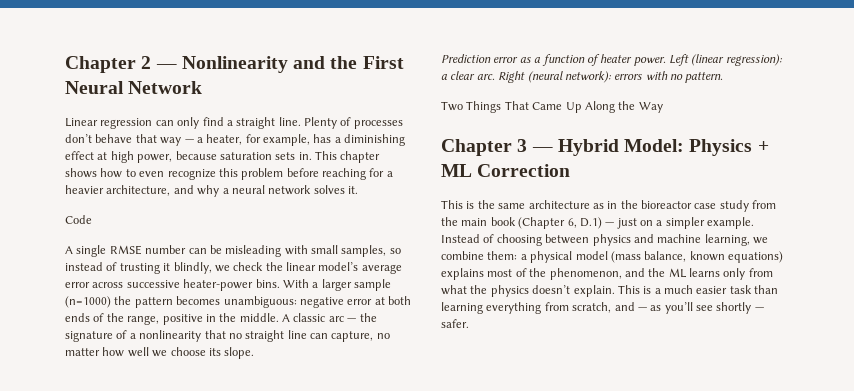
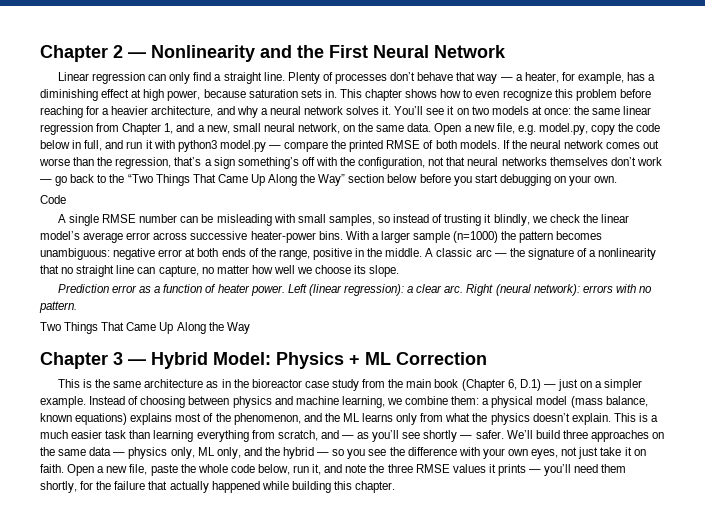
(358, 190) none -> [394,106,652,115] [40,123,661,135] [40,140,660,152] [39,157,662,169] [40,174,618,186] You’ll see it on two models at once: the same linear regression from Chapter 1, and a new, small neural network, on the same data. Open a new file, e.g. model.py, copy the code below in full, and run it with python3 model.py — compare the printed RMSE of both models. If the neural network comes out worse than the regression, that’s a sign something’s off with the configuration, not that neural networks themselves don’t work — go back to the “Two Things That Came Up Along the Way” section below before you start debugging on your own.
(469, 323) none -> [506,430,665,442] [40,447,646,459] [40,464,627,476] [40,481,396,493] We’ll build three approaches on the same data — physics only, ML only, and the hybrid — so you see the difference with your own eyes, not just take it on faith. Open a new file, paste the whole code below, run it, and note the three RMSE values it prints — you’ll need them shortly, for the failure that actually happened while building this chapter.

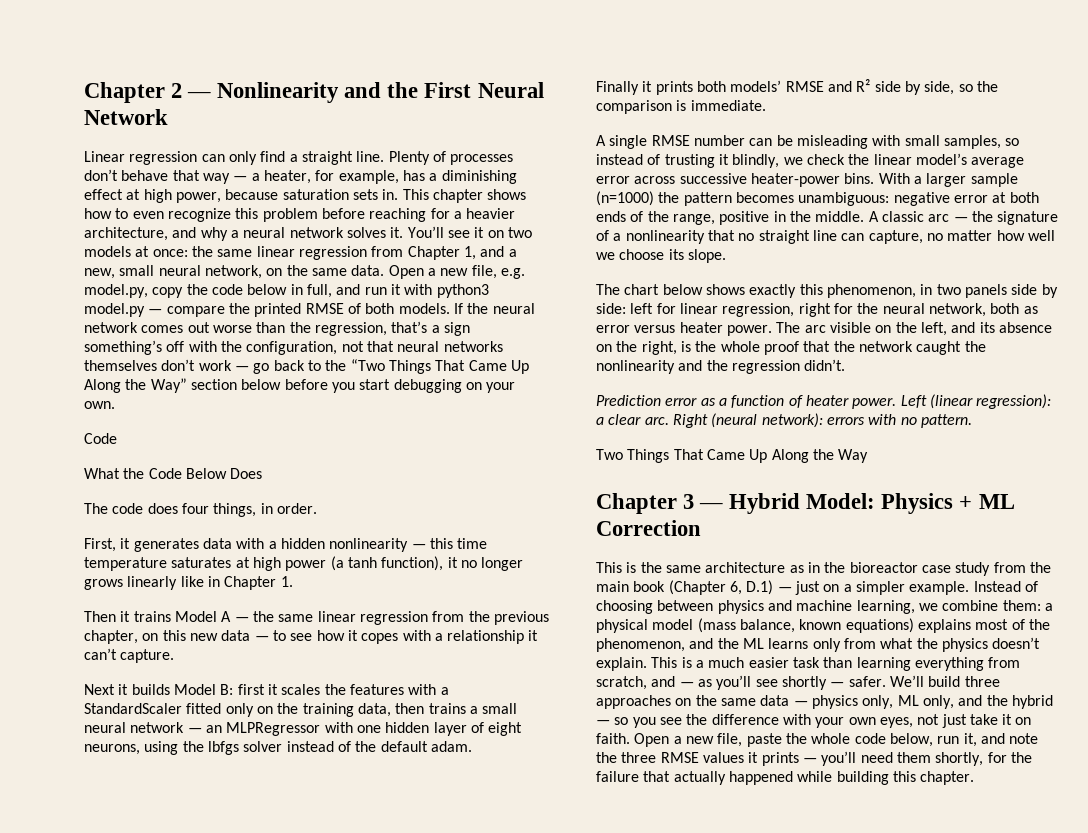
(66, 199) none -> [84,468,263,479] [84,503,317,517] [84,538,488,552] [84,556,524,571] [84,576,293,590] [84,611,549,625] [84,630,539,644] [84,648,175,663] [84,684,449,695] [84,703,518,717] [84,722,523,736] [84,741,472,755] [596,79,998,95] [596,100,766,114] // What the Code Below Does // The code does four things, in order. // First, it generates data with a hidden nonlinearity — this time temperature saturates at high power (a tanh function), it no longer grows linearly like in Chapter 1. // Then it trains Model A — the same linear regression from the previous chapter, on this new data — to see how it copes with a relationship it can’t capture. // Next it builds Model B: first it scales the features with a StandardScaler fitted only on the training data, then trains a small neural network — an MLPRegressor with one hidden layer of eight neurons, using the lbfgs solver instead of the default adam. // Finally it prints both models’ RMSE and R² side by side, so the comparison is immediate.
(400, 271) none -> [596,284,1058,298] [596,303,1038,317] [596,322,1052,336] [596,341,986,355] [596,359,846,374] // The chart below shows exactly this phenomenon, in two panels side by side: left for linear regression, right for the neural network, both as error versus heater power. The arc visible on the left, and its absence on the right, is the whole proof that the network caught the nonlinearity and the regression didn’t.

